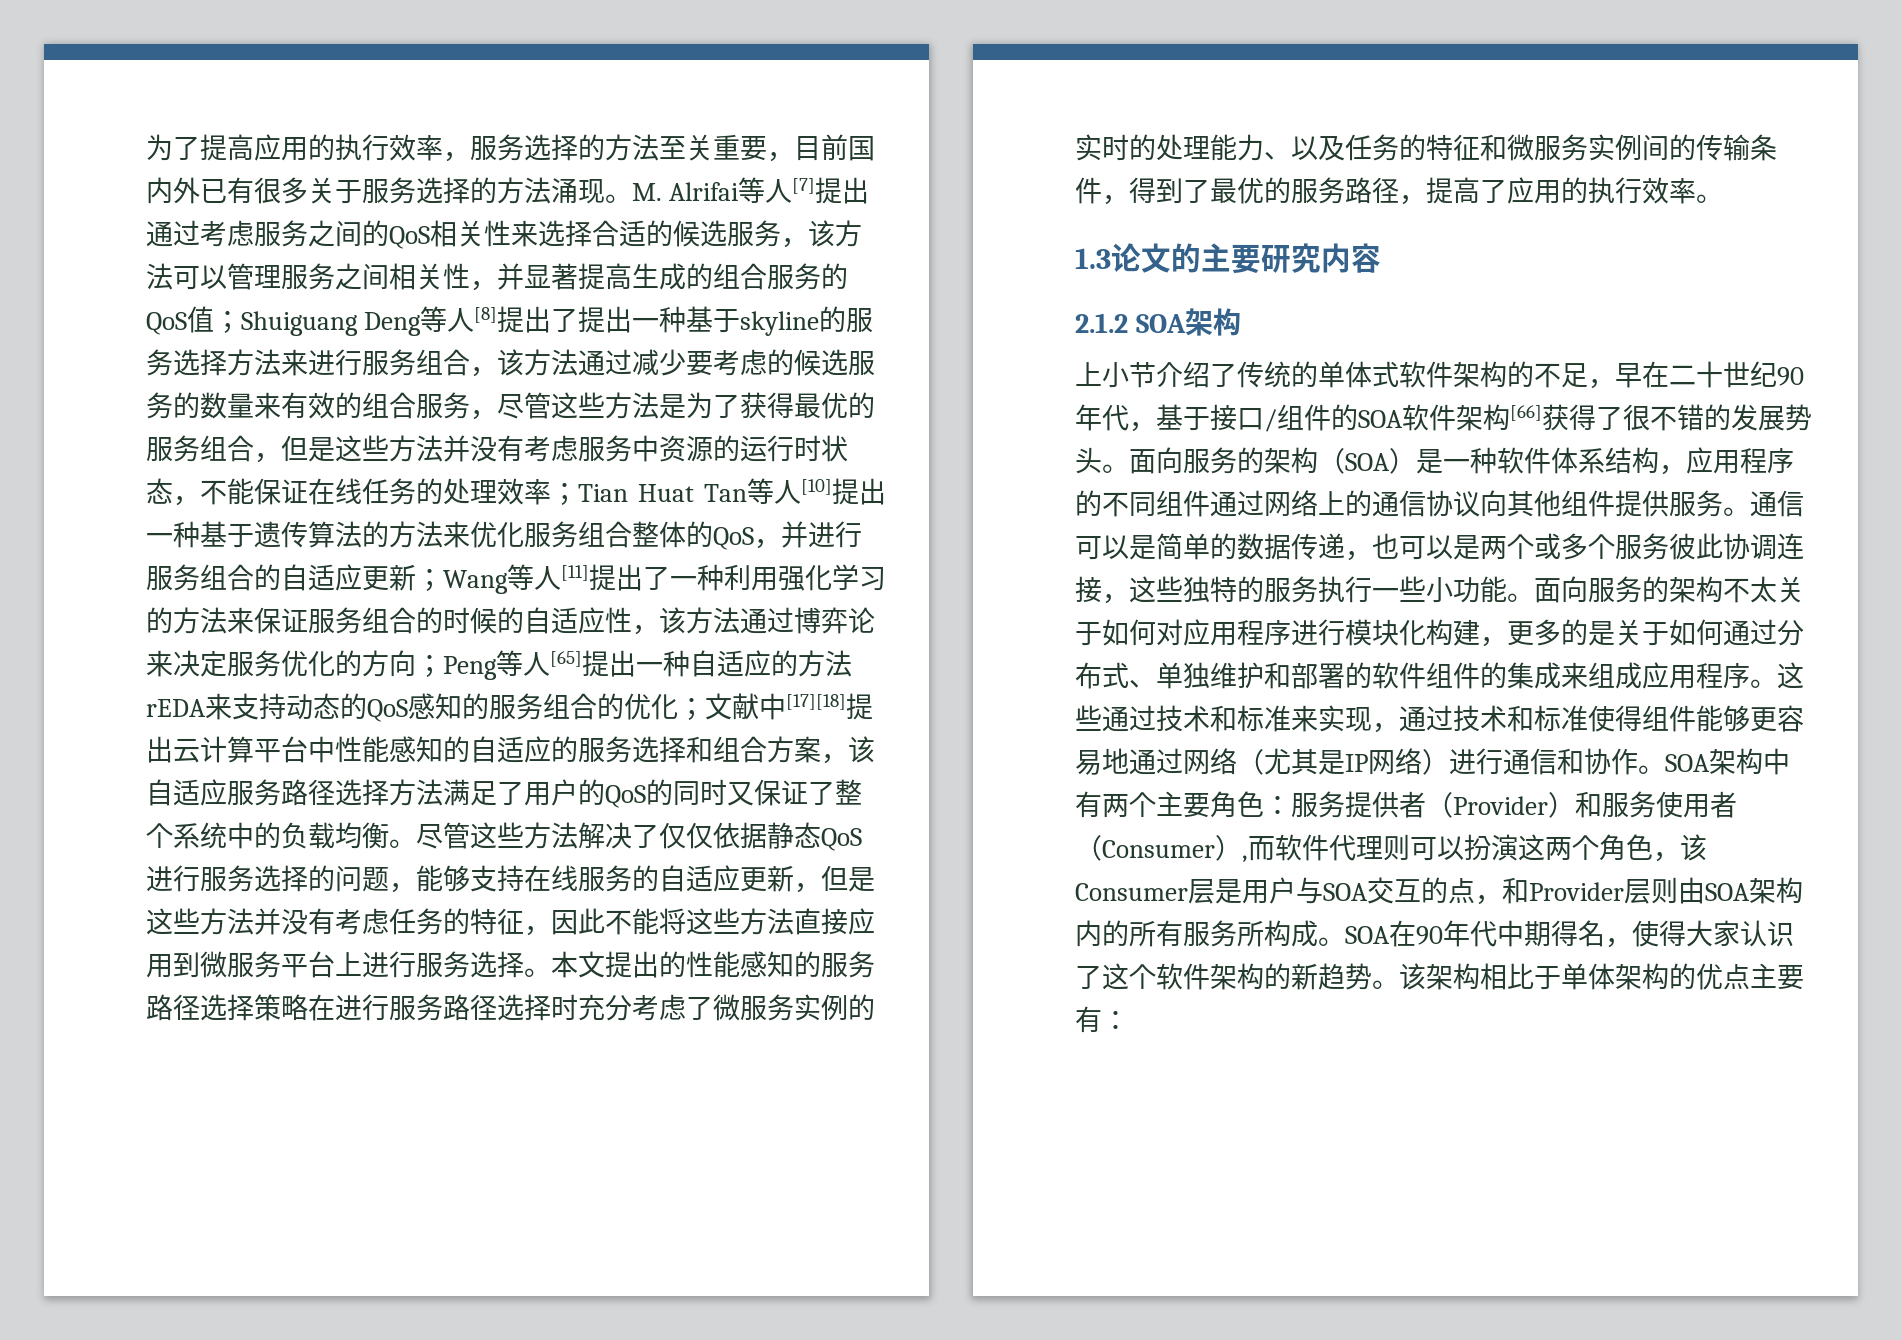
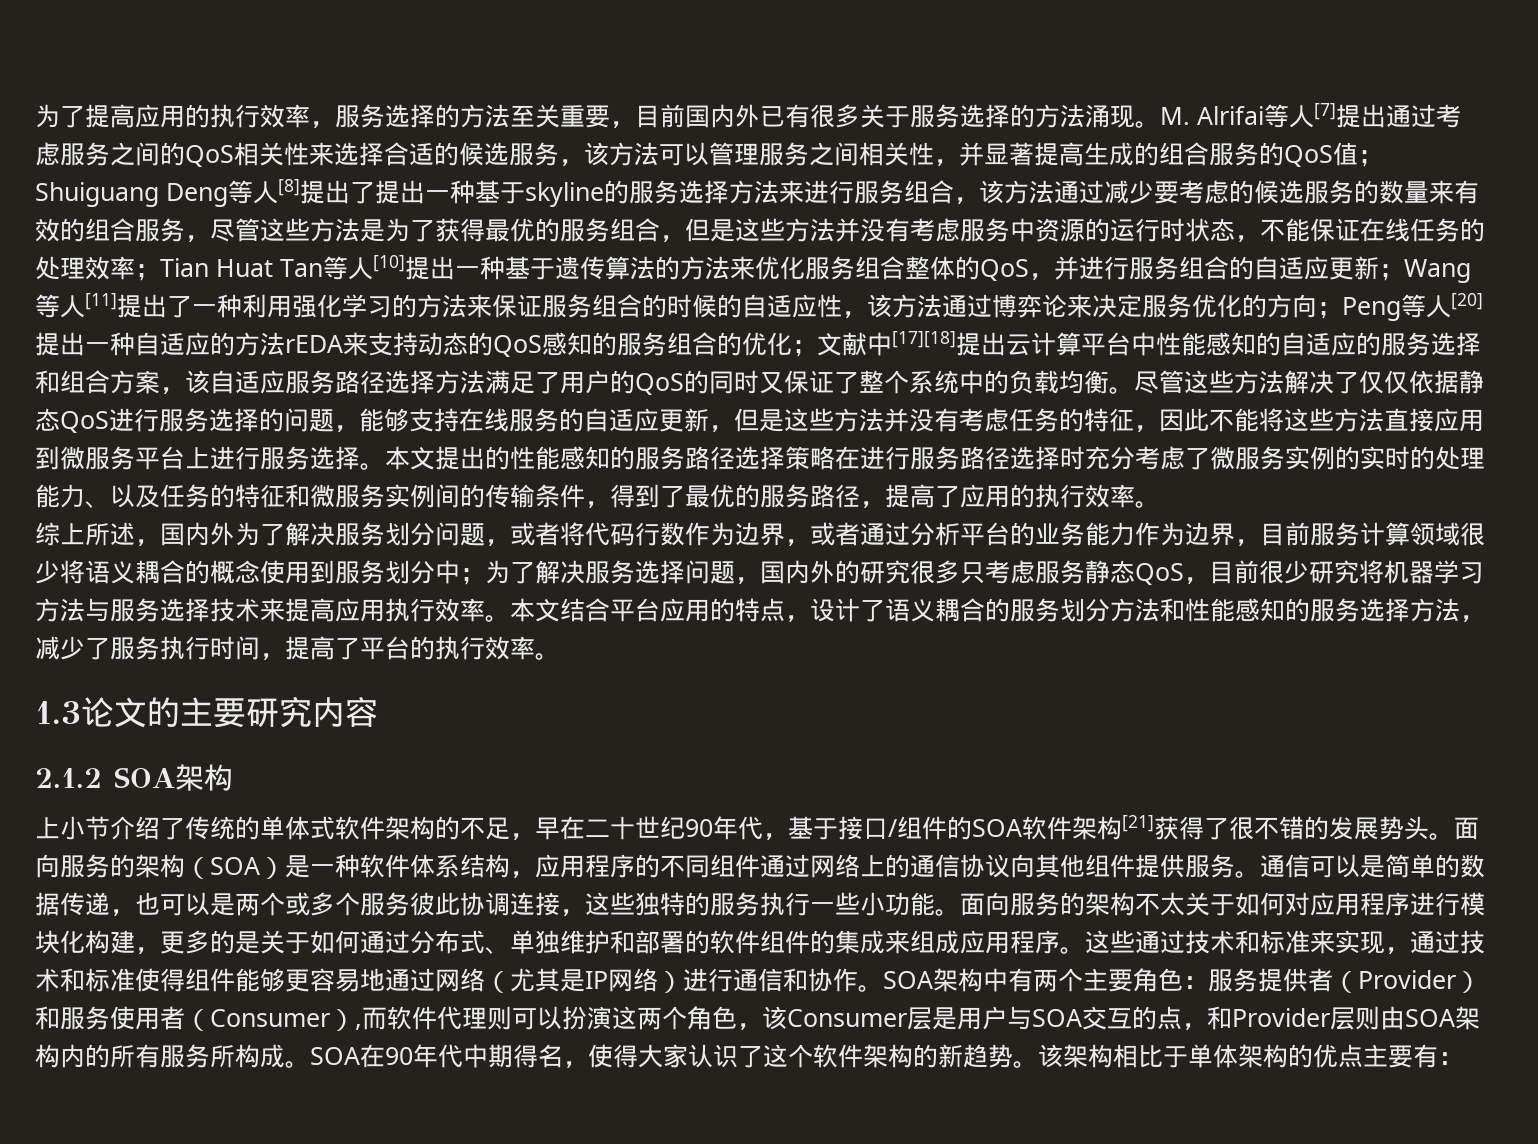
[550,651,582,667] [65] -> [1451,293,1483,310] [20]
(1723, 198) none -> [35,522,1485,547] [35,560,1484,585] [35,598,1485,623] [35,636,560,661] // 综上所述，国内外为了解决服务划分问题，或者将代码行数作为边界，或者通过分析平台的业务能力作为边界，目前服务计算领域很少将语义耦合的概念使用到服务划分中；为了解决服务选择问题，国内外的研究很多只考虑服务静态QoS，目前很少研究将机器学习方法与服务选择技术来提高应用执行效率。本文结合平台应用的特点，设计了语义耦合的服务划分方法和性能感知的服务选择方法，减少了服务执行时间，提高了平台的执行效率。
[1510,405,1542,421] [66] -> [1122,815,1154,832] [21]

